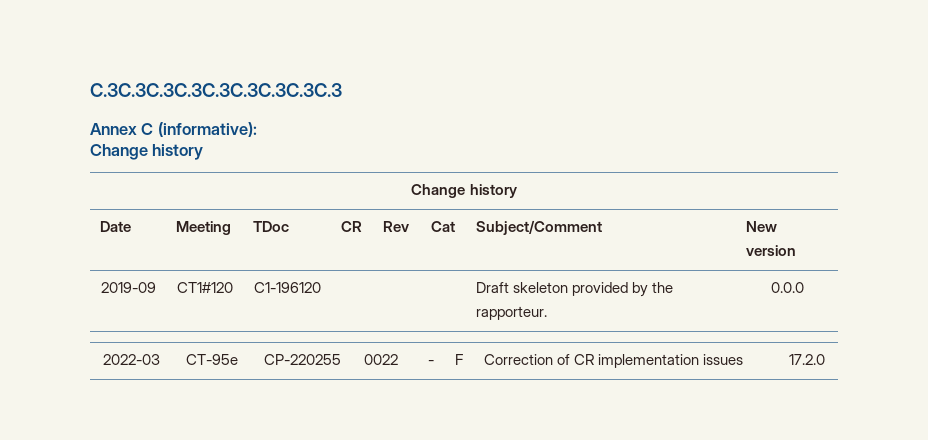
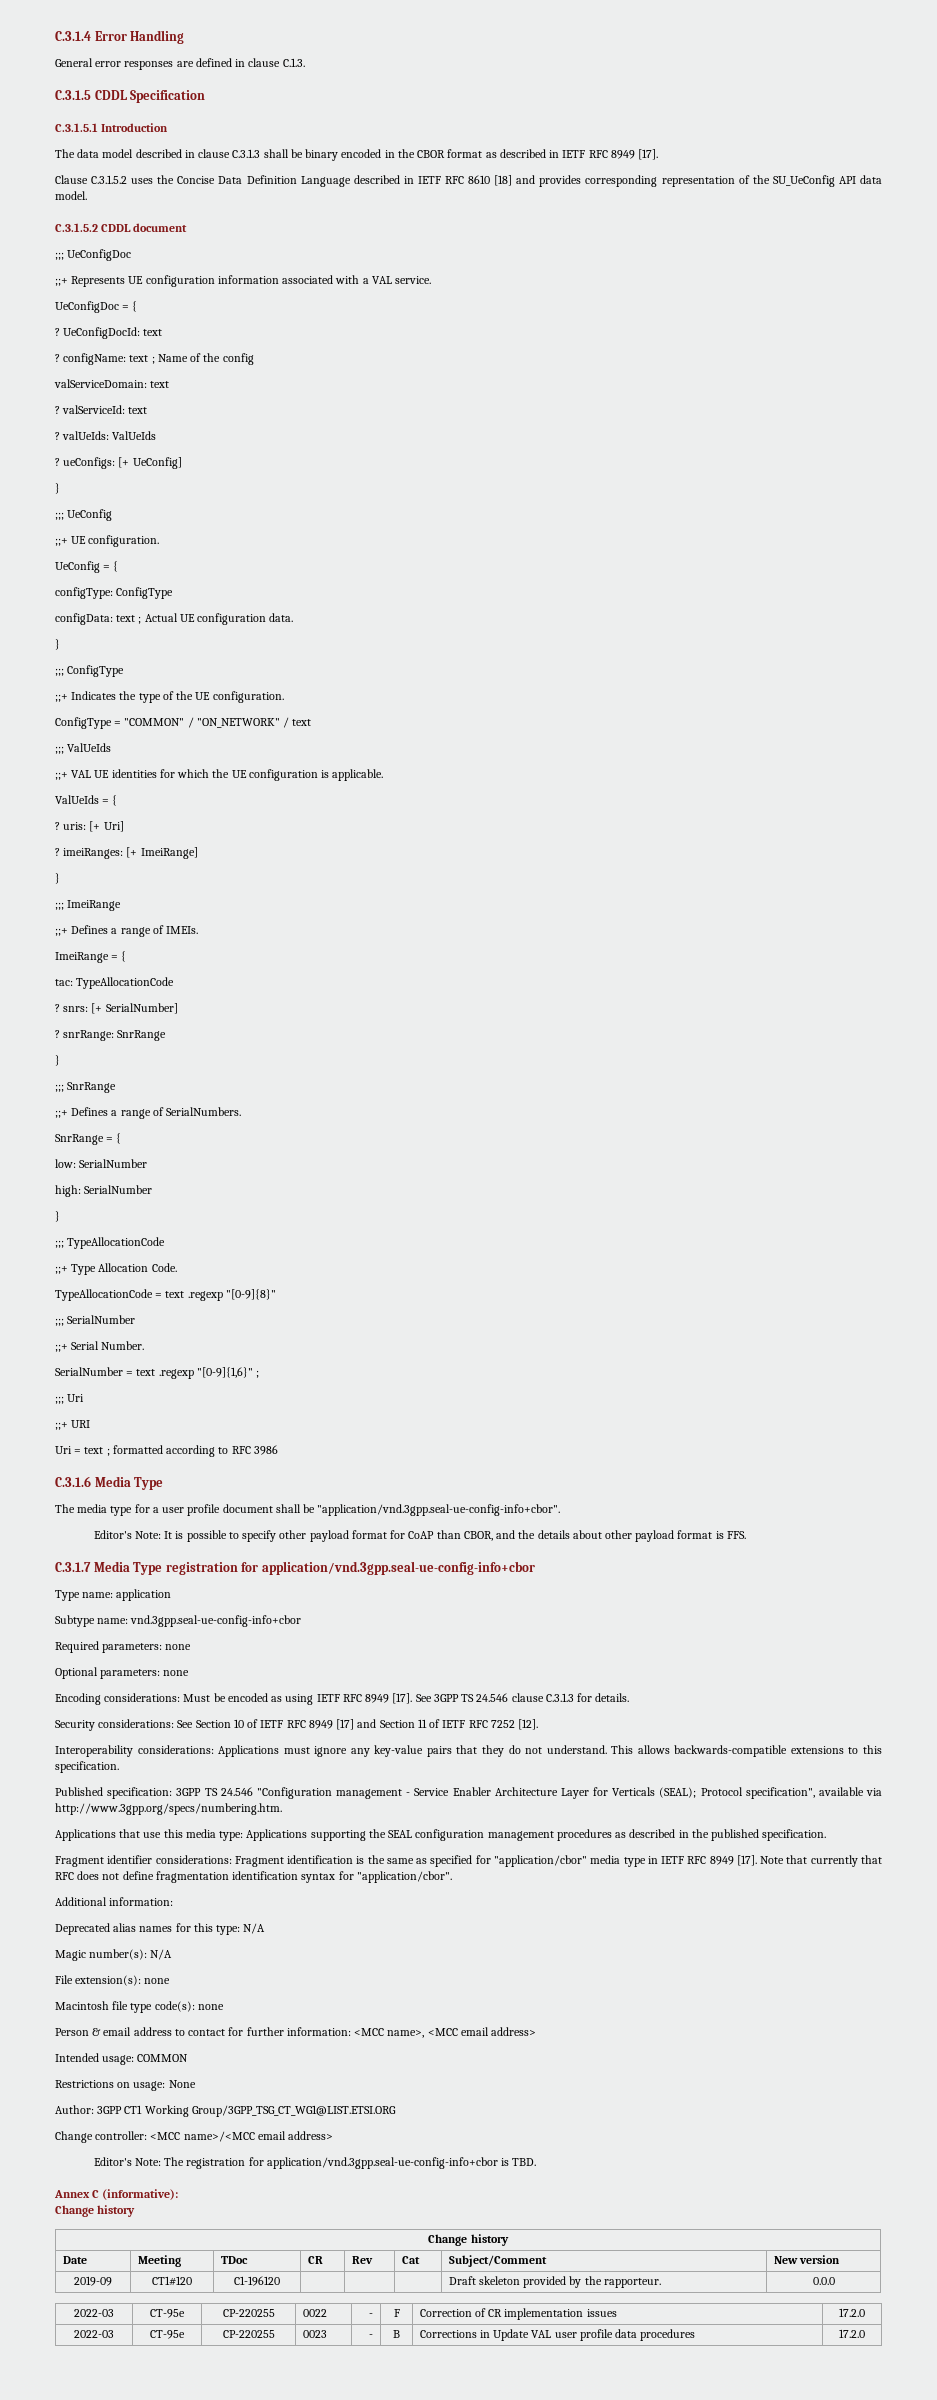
[90,83,342,97] C.3C.3C.3C.3C.3C.3C.3C.3C.3 -> [55,30,185,44] [55,58,305,70] [55,90,206,103] [55,123,169,132] [55,149,659,161] [55,175,882,187] [55,191,87,200] [55,223,188,232] [55,249,132,261] [55,275,432,287] [55,301,138,313] [55,327,163,339] [55,353,254,365] [54,379,170,388] [55,405,148,414] [55,431,157,440] [55,457,182,469] [55,483,60,494] [55,509,113,521] [55,535,160,547] [55,561,119,573] [55,587,174,599] [55,613,294,625] [55,639,60,650] [55,665,125,677] [55,691,284,703] [55,717,312,729] [55,743,112,754] [55,769,384,781] [55,795,118,806] [55,821,124,832] [55,847,198,859] [55,873,60,884] [55,900,122,911] [55,925,199,937] [55,951,127,963] [55,977,175,989] [55,1003,178,1014] [55,1030,167,1041] [55,1055,60,1066] [55,1082,117,1093] [55,1107,242,1119] [55,1133,122,1145] [55,1159,148,1168] [55,1185,153,1197] [55,1211,60,1222] [55,1237,166,1249] [55,1263,177,1275] [55,1289,276,1301] [55,1315,136,1326] [55,1341,145,1352] [55,1367,260,1379] [55,1394,85,1404] [55,1420,91,1430] [55,1445,278,1457] [55,1476,164,1490] [55,1504,561,1516] [93,1530,746,1542] [55,1561,535,1575] [55,1589,172,1601] [55,1615,302,1627] [55,1641,192,1653] [55,1667,190,1679] [55,1693,630,1705] [55,1719,539,1731] [55,1745,882,1757] [55,1761,119,1773] [55,1787,882,1799] [55,1803,282,1815] [55,1829,827,1841] [55,1855,882,1867] [55,1871,452,1883] [55,1897,174,1906] [55,1923,266,1935] [55,1949,173,1961] [55,1975,171,1986] [55,2001,224,2013] [55,2027,537,2038] [55,2053,189,2065] [55,2080,196,2091] [55,2105,396,2117] [55,2131,334,2143] [93,2157,537,2169] C.3.1.4 Error Handling // General error responses are defined in clause C.1.3. // C.3.1.5 CDDL Specification // C.3.1.5.1 Introduction // The data model described in clause C.3.1.3 shall be binary encoded in the CBOR format as described in IETF RFC 8949 [17]. // Clause C.3.1.5.2 uses the Concise Data Definition Language described in IETF RFC 8610 [18] and provides corresponding representation of the SU_UeConfig API data model. // C.3.1.5.2 CDDL document // ;;; UeConfigDoc // ;;+ Represents UE configuration information associated with a VAL service. // UeConfigDoc = { // ? UeConfigDocId: text // ? configName: text ; Name of the config // valServiceDomain: text // ? valServiceId: text // ? valUeIds: ValUeIds // ? ueConfigs: [+ UeConfig] // } // ;;; UeConfig // ;;+ UE configuration. // UeConfig = { // configType: ConfigType // configData: text ; Actual UE configuration data. // } // ;;; ConfigType // ;;+ Indicates the type of the UE configuration. // ConfigType = "COMMON" / "ON_NETWORK" / text // ;;; ValUeIds // ;;+ VAL UE identities for which the UE configuration is applicable. // ValUeIds = { // ? uris: [+ Uri] // ? imeiRanges: [+ ImeiRange] // } // ;;; ImeiRange // ;;+ Defines a range of IMEIs. // ImeiRange = { // tac: TypeAllocationCode // ? snrs: [+ SerialNumber] // ? snrRange: SnrRange // } // ;;; SnrRange // ;;+ Defines a range of SerialNumbers. // SnrRange = { // low: SerialNumber // high: SerialNumber // } // ;;; TypeAllocationCode // ;;+ Type Allocation Code. // TypeAllocationCode = text .regexp "[0-9]{8}" // ;;; SerialNumber // ;;+ Serial Number. // SerialNumber = text .regexp "[0-9]{1,6}" ; // ;;; Uri // ;;+ URI // Uri = text ; formatted according to RFC 3986 // C.3.1.6 Media Type // The media type for a user profile document shall be "application/vnd.3gpp.seal-ue-config-info+cbor". // Editor's Note: It is possible to specify other payload format for CoAP than CBOR, and the details about other payload format is FFS. // C.3.1.7 Media Type registration for application/vnd.3gpp.seal-ue-config-info+cbor // Type name: application // Subtype name: vnd.3gpp.seal-ue-config-info+cbor // Required parameters: none // Optional parameters: none // Encoding considerations: Must be encoded as using IETF RFC 8949 [17]. See 3GPP TS 24.546 clause C.3.1.3 for details. // Security considerations: See Section 10 of IETF RFC 8949 [17] and Section 11 of IETF RFC 7252 [12]. // Interoperability considerations: Applications must ignore any key-value pairs that they do not understand. This allows backwards-compatible extensions to this specification. // Published specification: 3GPP TS 24.546 "Configuration management - Service Enabler Architecture Layer for Verticals (SEAL); Protocol specification", available via http://www.3gpp.org/specs/numbering.htm. // Applications that use this media type: Applications supporting the SEAL configuration management procedures as described in the published specification. // Fragment identifier considerations: Fragment identification is the same as specified for "application/cbor" media type in IETF RFC 8949 [17]. Note that currently that RFC does not define fragmentation identification syntax for "application/cbor". // Additional information: // Deprecated alias names for this type: N/A // Magic number(s): N/A // File extension(s): none // Macintosh file type code(s): none // Person & email address to contact for further information: <MCC name>, <MCC email address> // Intended usage: COMMON // Restrictions on usage: None // Author: 3GPP CT1 Working Group/3GPP_TSG_CT_WG1@LIST.ETSI.ORG // Change controller: <MCC name>/<MCC email address> // Editor's Note: The registration for application/vnd.3gpp.seal-ue-config-info+cbor is TBD.
(825, 359) none -> [74,2330,114,2338] [150,2330,185,2339] [222,2330,275,2338] [302,2330,327,2338] [369,2334,374,2338] [393,2330,400,2338] [419,2329,696,2341] [839,2329,865,2338] // 2022-03 | CT-95e | CP-220255 | 0023 | - | B | Corrections in Update VAL user profile data procedures | 17.2.0

